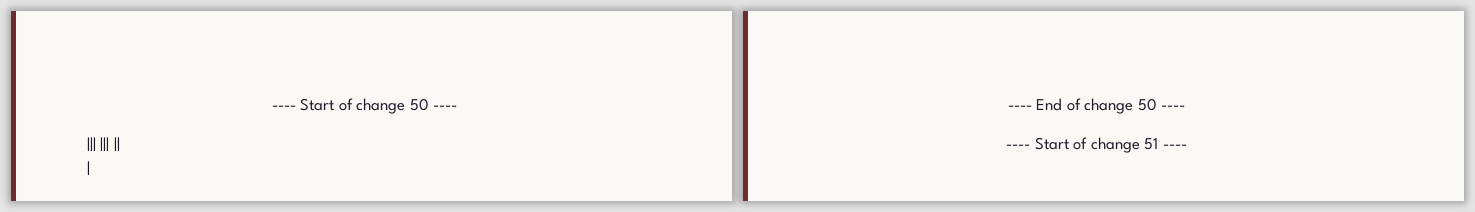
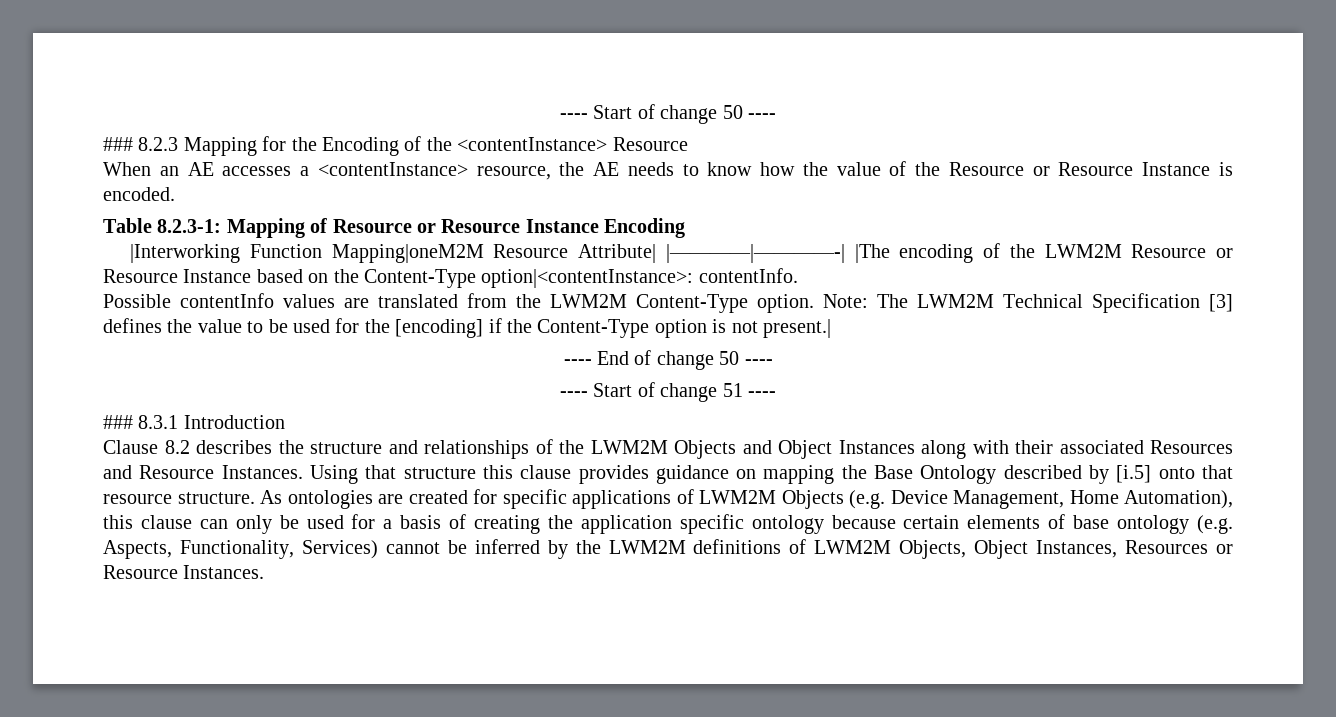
[87,137,120,152] [87,161,90,176] ||| ||| || // | -> [103,136,688,156] [103,161,1233,180] [103,187,175,201] [103,218,686,238] [130,243,1233,263] [103,268,798,288] [103,293,1233,313] [103,318,831,338] ### 8.2.3 Mapping for the Encoding of the <contentInstance> Resource // When an AE accesses a <contentInstance> resource, the AE needs to know how the value of the Resource or Resource Instance is encoded. // Table 8.2.3-1: Mapping of Resource or Resource Instance Encoding // |Interworking Function Mapping|oneM2M Resource Attribute| |————|————-| |The encoding of the LWM2M Resource or Resource Instance based on the Content-Type option|<contentInstance>: contentInfo. // Possible contentInfo values are translated from the LWM2M Content-Type option. Note: The LWM2M Technical Specification [3] defines the value to be used for the [encoding] if the Content-Type option is not present.|
(1187, 146) none -> [103,415,285,429] [103,439,1233,459] [103,465,1233,484] [103,489,1233,509] [103,514,1234,534] [103,539,1233,559] [103,565,265,579] // ### 8.3.1 Introduction // Clause 8.2 describes the structure and relationships of the LWM2M Objects and Object Instances along with their associated Resources and Resource Instances. Using that structure this clause provides guidance on mapping the Base Ontology described by [i.5] onto that resource structure. As ontologies are created for specific applications of LWM2M Objects (e.g. Device Management, Home Automation), this clause can only be used for a basis of creating the application specific ontology because certain elements of base ontology (e.g. Aspects, Functionality, Services) cannot be inferred by the LWM2M definitions of LWM2M Objects, Object Instances, Resources or Resource Instances.

